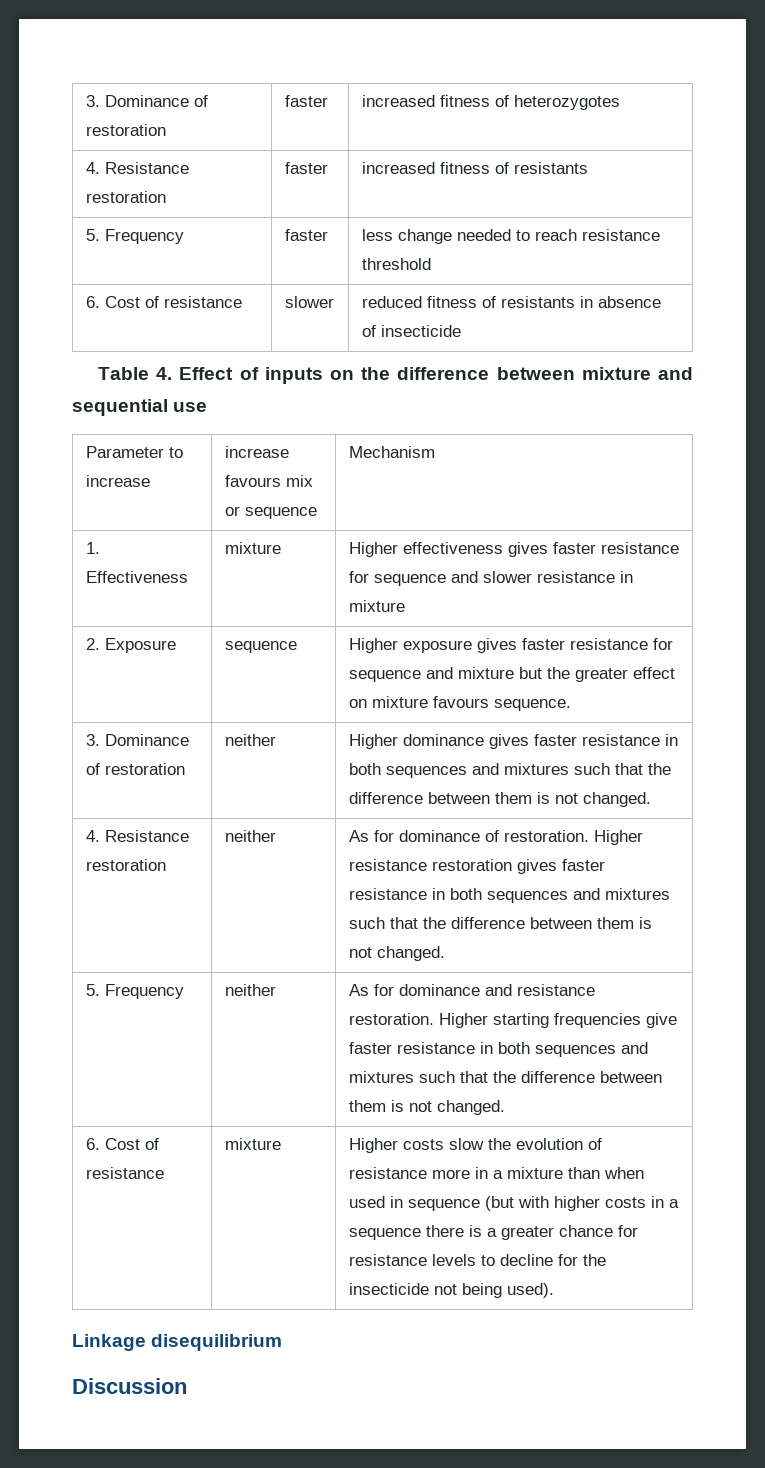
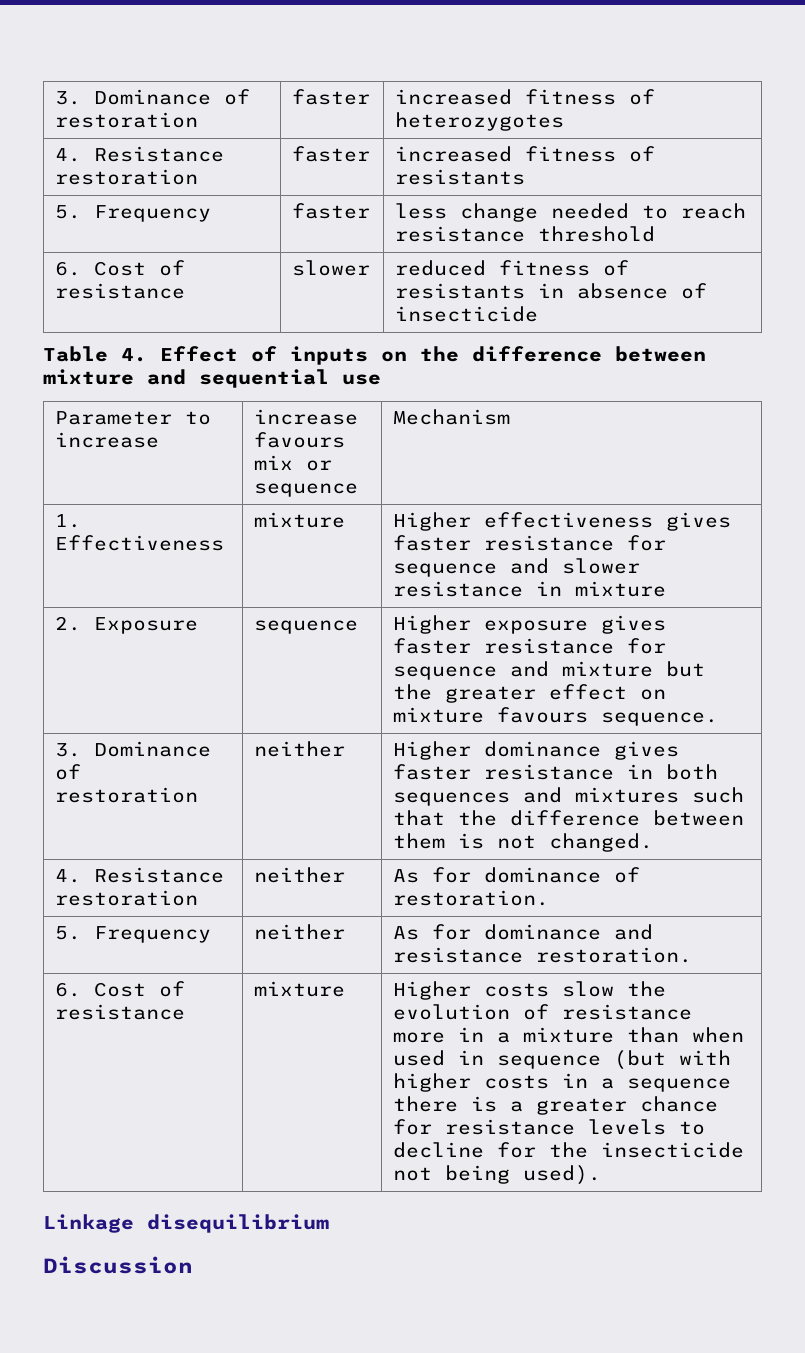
[593,830,643,845] [348,859,605,874] [348,888,670,903] [348,917,652,929] [348,946,445,961] Higher resistance restoration gives faster resistance in both sequences and mixtures such that the difference between them is not changed. -> (549, 898) none
[438,1013,677,1028] [348,1042,648,1057] [348,1071,662,1083] [348,1100,505,1115] Higher starting frequencies give faster resistance in both sequences and mixtures such that the difference between them is not changed. -> (692, 955) none

